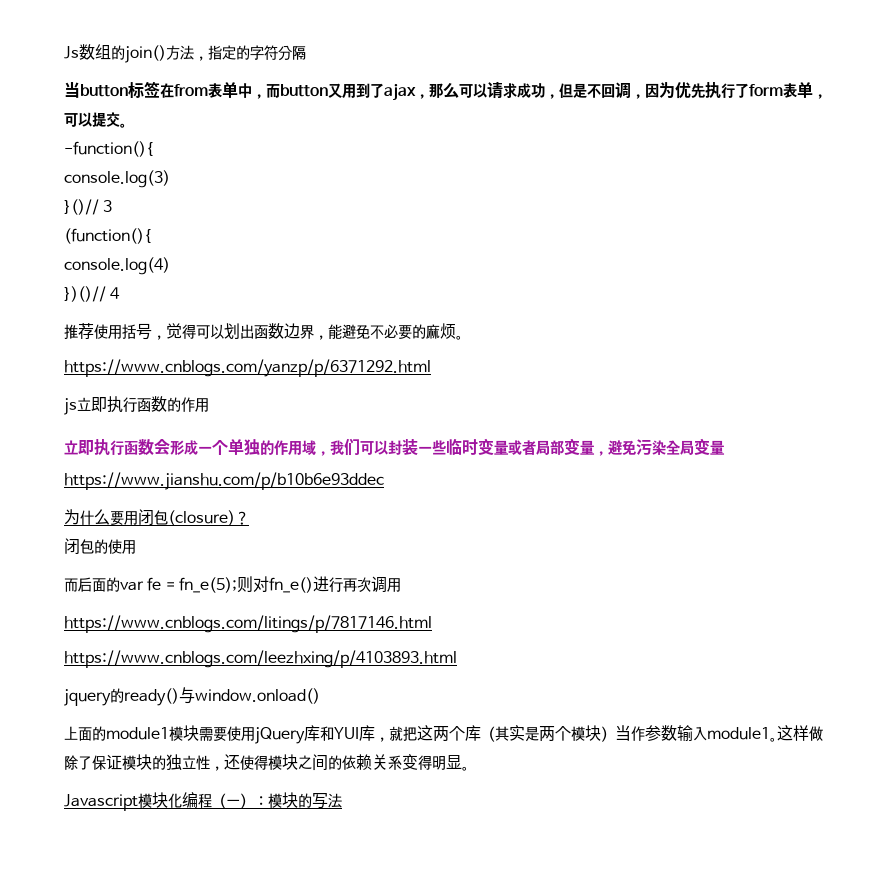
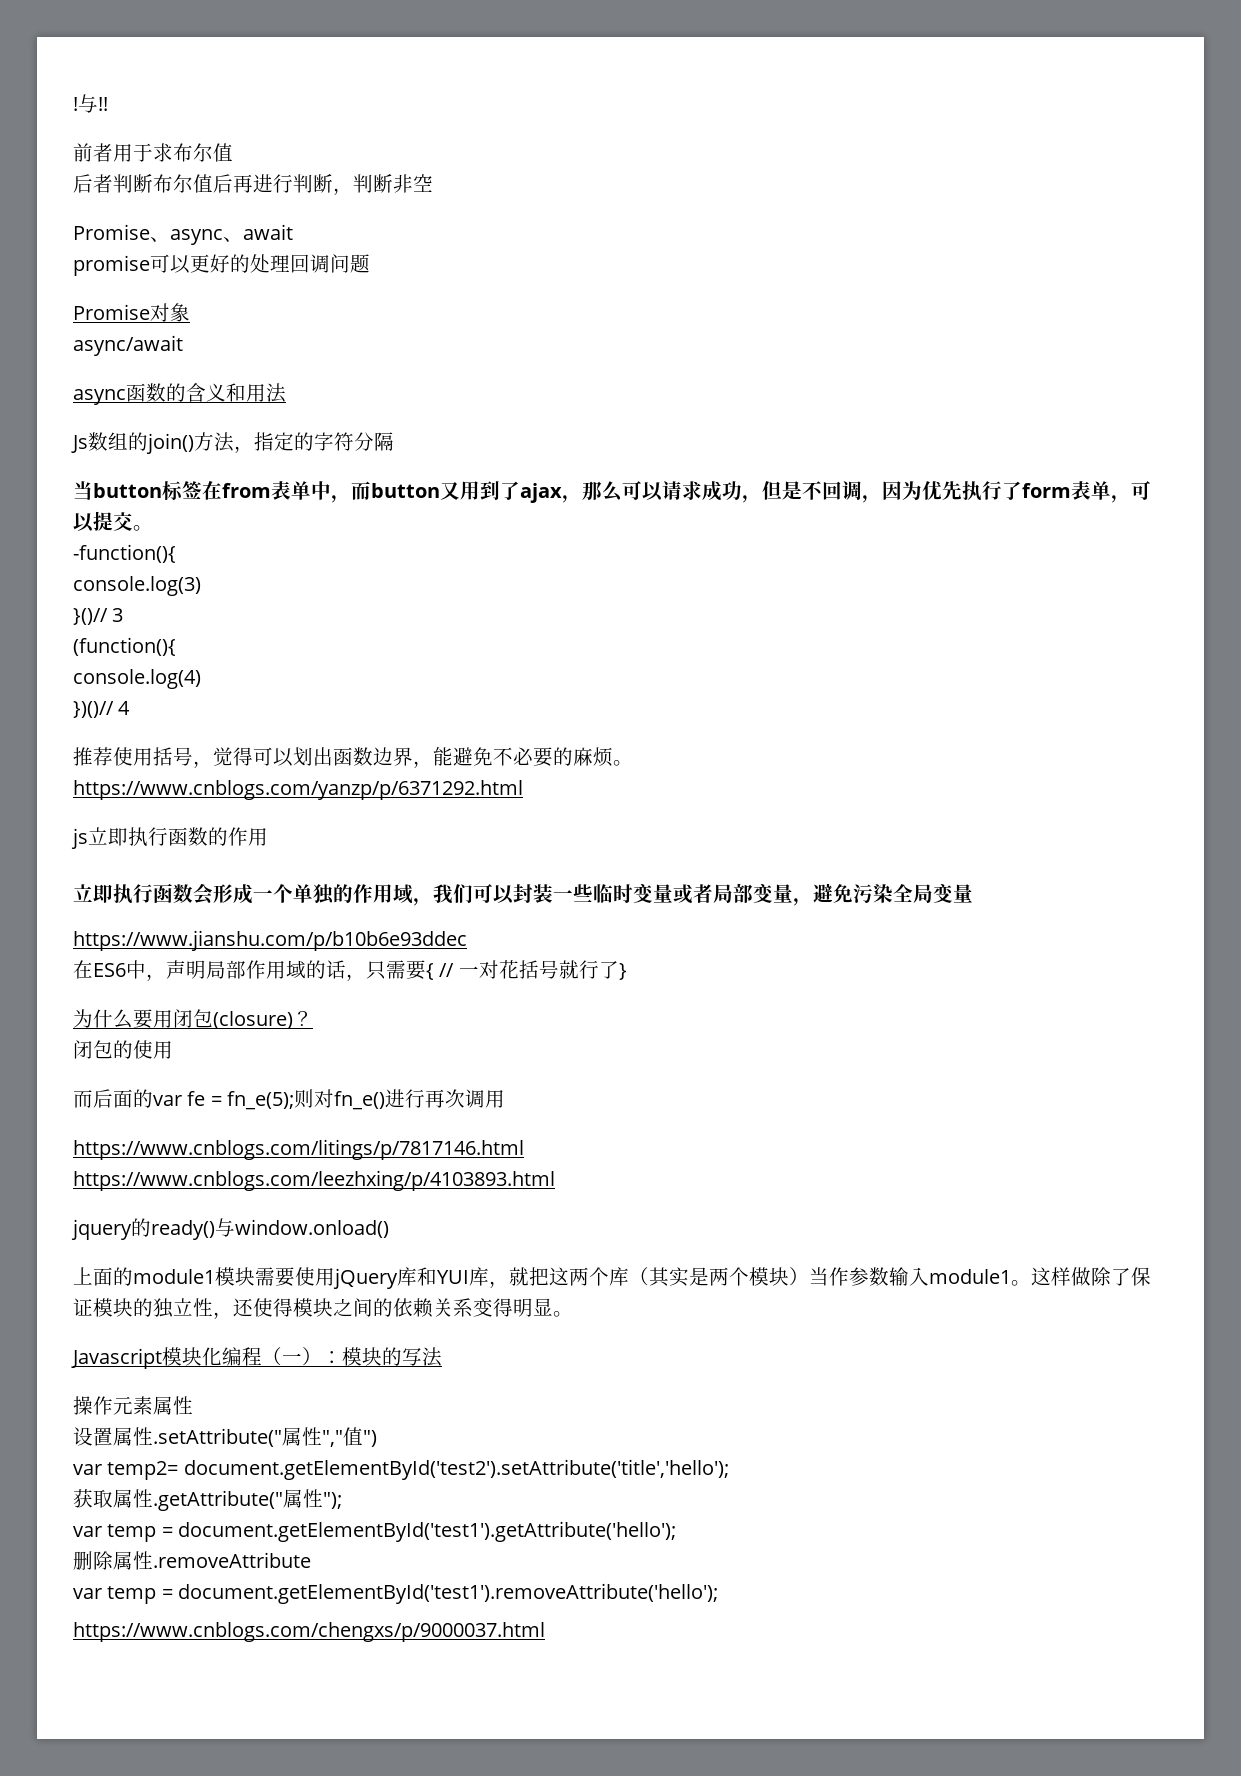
(64, 52) none -> [73,94,108,113] [73,143,233,162] [73,174,433,195] [73,224,293,245] [73,254,370,276] [73,303,190,322] [73,335,183,356] [73,383,286,405] !与!! // 前者用于求布尔值 // 后者判断布尔值后再进行判断，判断非空 // Promise、async、await // promise可以更好的处理回调问题 // Promise对象 // async/await // async函数的含义和用法 //
(384, 481) none -> [73,960,627,981] // 在ES6中，声明局部作用域的话，只需要{ // 一对花括号就行了}
(342, 800) none -> [73,1396,193,1415] [73,1427,377,1447] [73,1459,729,1480] [73,1489,342,1511] [73,1521,676,1542] [73,1551,311,1570] [73,1583,718,1604] [73,1622,545,1642] // 操作元素属性 // 设置属性.setAttribute("属性","值") // var temp2= document.getElementById('test2').setAttribute('title','hello'); // 获取属性.getAttribute("属性"); // var temp = document.getElementById('test1').getAttribute('hello'); // 删除属性.removeAttribute // var temp = document.getElementById('test1').removeAttribute('hello'); // https://www.cnblogs.com/chengxs/p/9000037.html

